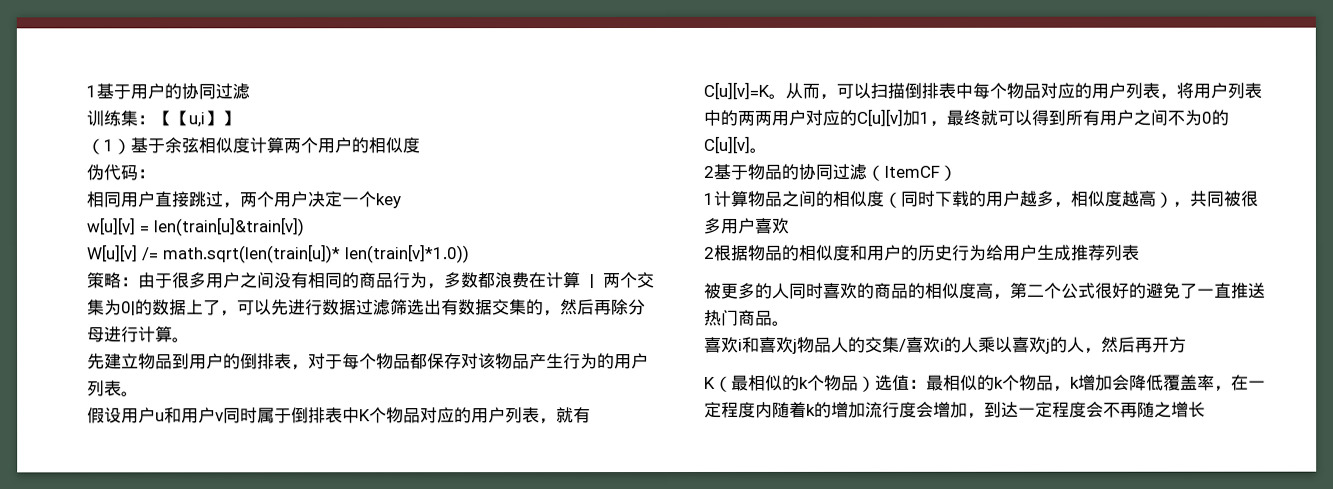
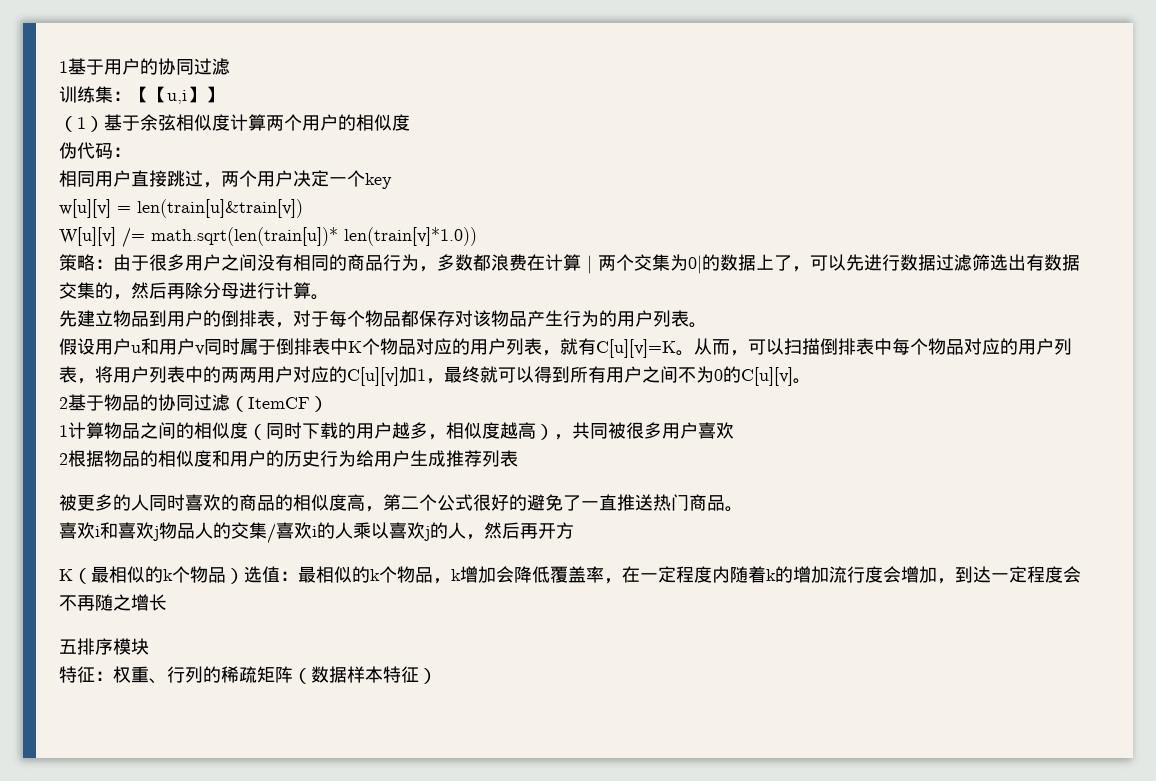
(1206, 409) none -> [59,638,149,655] [59,666,437,684] // 五排序模块 // 特征：权重、行列的稀疏矩阵（数据样本特征）

